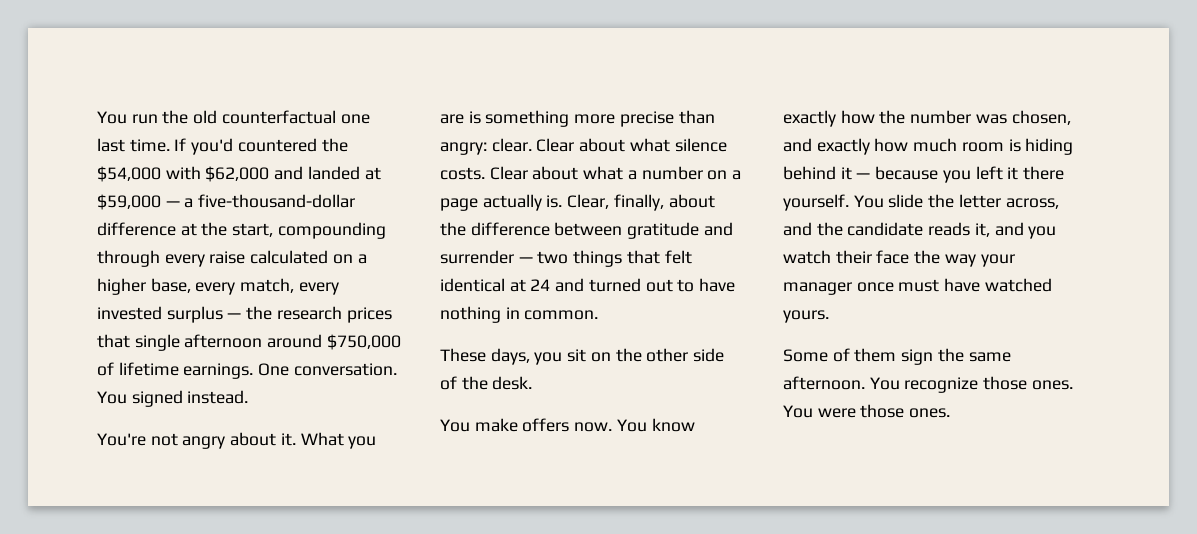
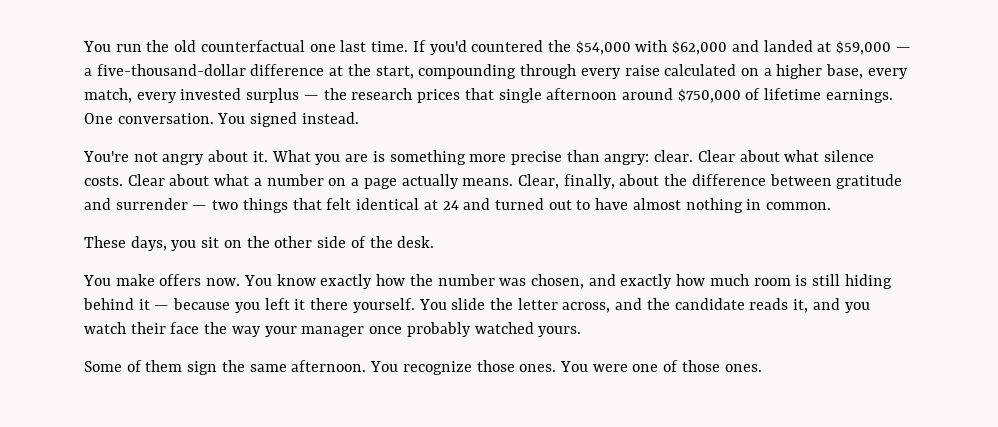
[546,195,563,208] is. -> [462,178,514,186] means.
(736, 285) none -> [632,198,681,210] almost
(1021, 145) none -> [812,274,841,286] still
[898,278,981,292] must have -> [406,322,471,337] probably
(856, 413) none -> [632,360,679,372] one of

